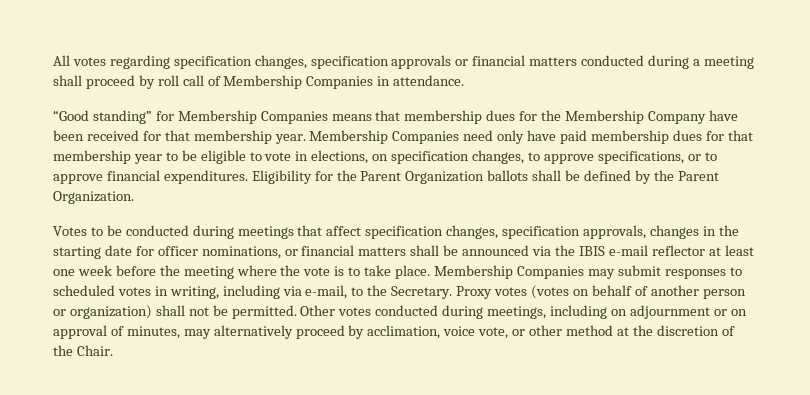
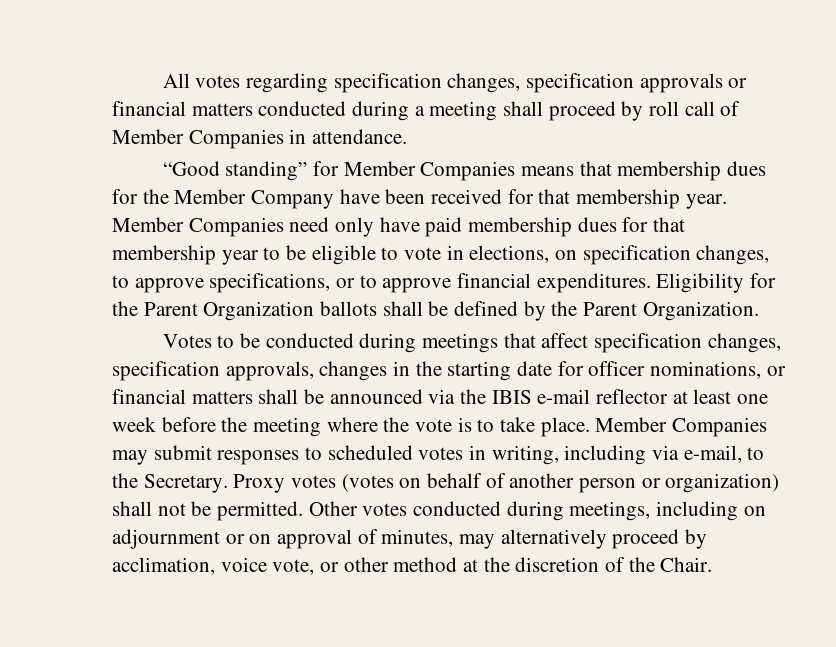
[223,75,303,89] Membership -> [112,129,184,144] Member
[177,110,257,124] Membership -> [343,161,416,176] Member
[565,110,645,124] Membership -> [174,189,247,204] Member
[309,130,389,144] Membership -> [112,217,184,232] Member
[433,265,513,279] Membership -> [595,417,668,432] Member

